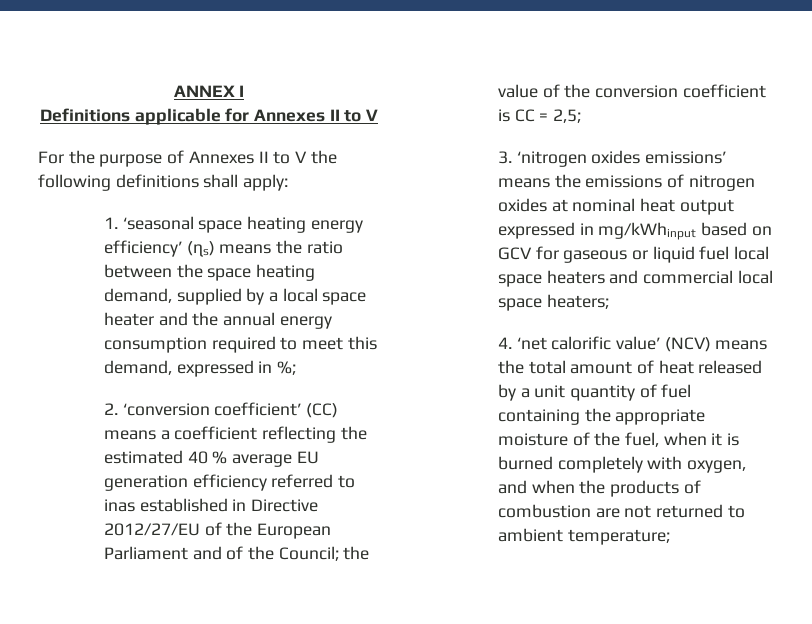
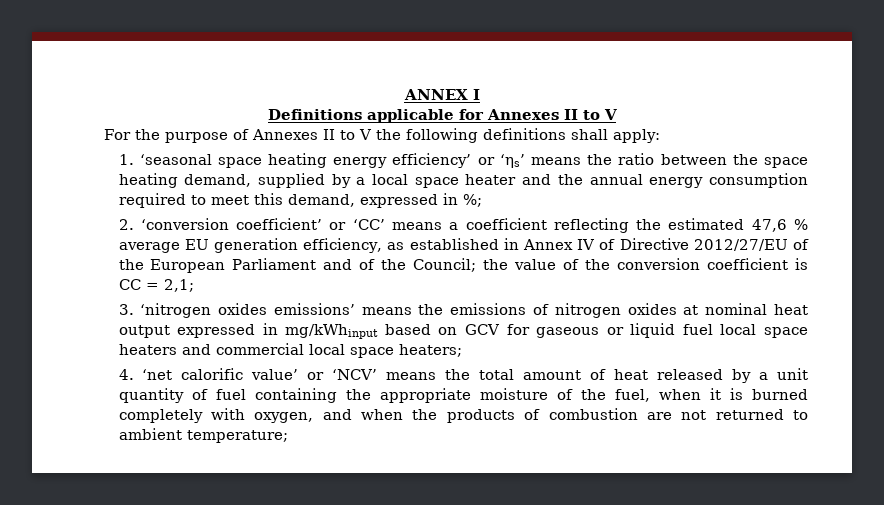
[186,241,215,257] (ηs) -> [477,154,525,168] or ‘ηs’
[305,403,338,418] (CC) -> [329,219,385,230] or ‘CC’
[187,451,208,464] 40 -> [751,219,787,232] 47,6
[192,474,355,491] [103,498,247,512] efficiency referred to inas established in -> [303,238,616,253] efficiency, as established in Annex IV of
[552,109,581,123] 2,5; -> [163,279,194,292] 2,1;
[664,337,711,352] (NCV) -> [307,369,378,380] or ‘NCV’

